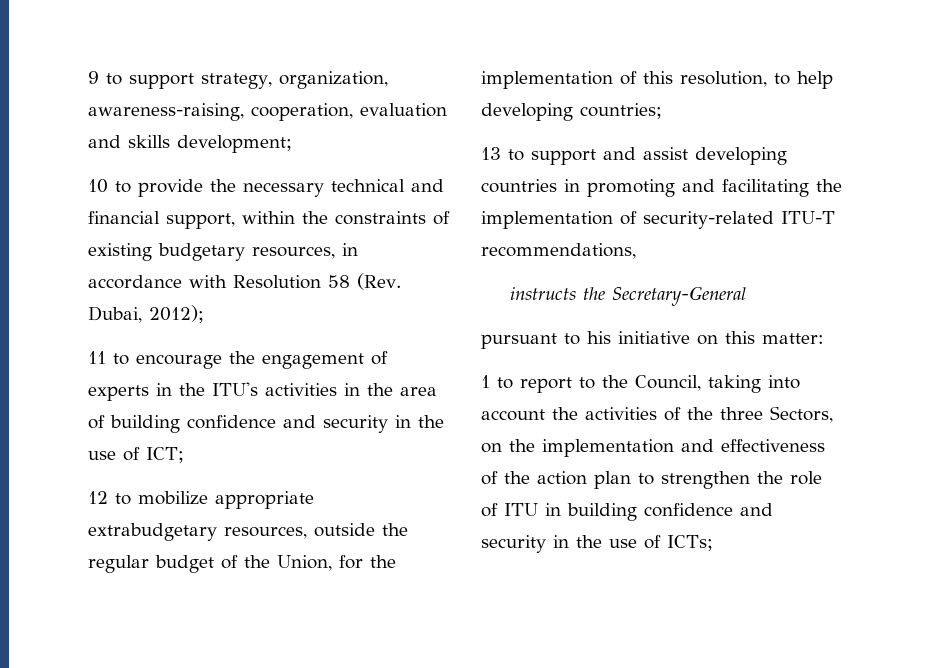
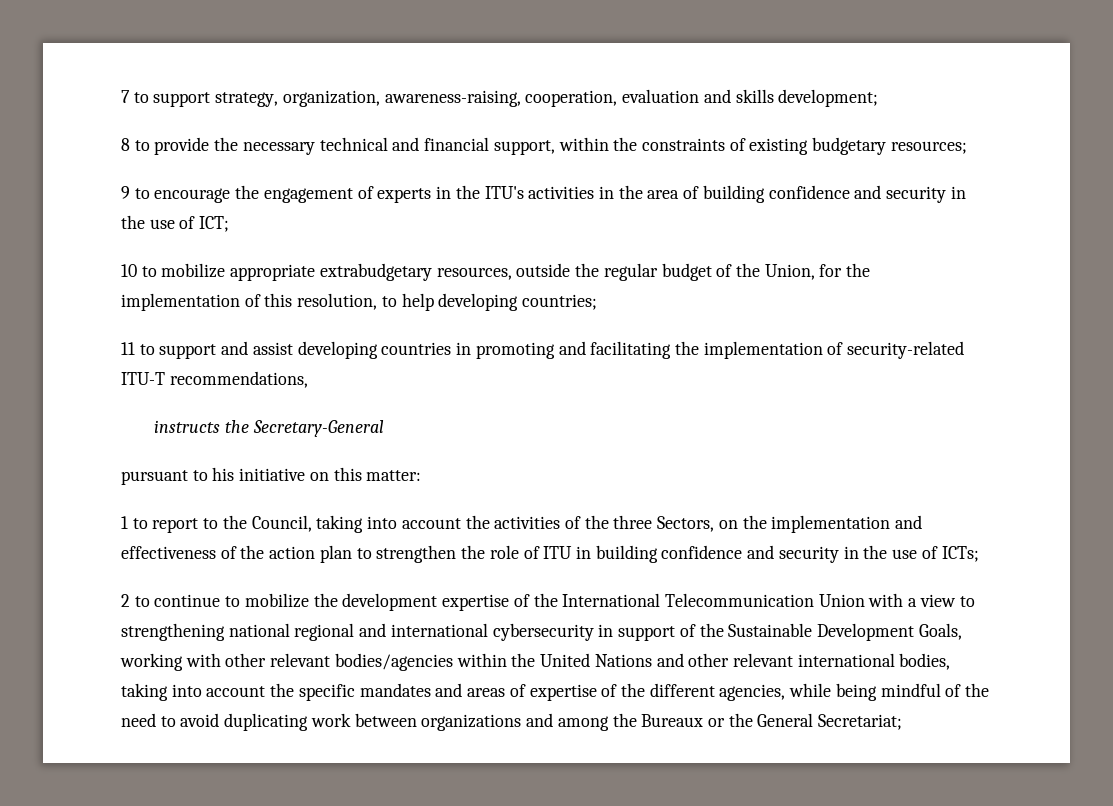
[88,71,99,84] 9 -> [121,90,130,103] 7
[88,179,108,193] 10 -> [121,138,130,151] 8
[252,243,358,259] [88,273,401,290] [88,305,204,323] [88,351,106,364] resources, in accordance with Resolution 58 (Rev. Dubai, 2012); // 11 -> [890,141,967,154] [121,186,130,199] resources; // 9
[88,491,108,504] 12 -> [121,264,137,277] 10
[481,147,501,160] 13 -> [121,342,135,355] 11
(713, 543) none -> [121,593,975,611] [121,623,962,641] [120,653,951,671] [121,683,990,701] [121,713,903,731] // 2 to continue to mobilize the development expertise of the International Telecommunication Union with a view to strengthening national regional and international cybersecurity in support of the Sustainable Development Goals, working with other relevant bodies/agencies within the United Nations and other relevant international bodies, taking into account the specific mandates and areas of expertise of the different agencies, while being mindful of the need to avoid duplicating work between organizations and among the Bureaux or the General Secretariat;

